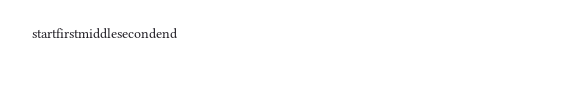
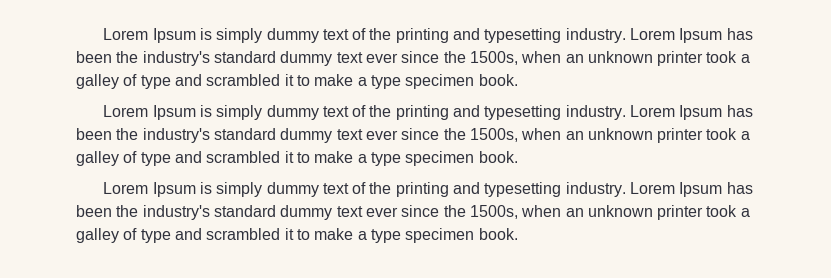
[32,28,178,39] startfirstmiddlesecondend -> [103,28,753,43] [76,51,750,66] [76,74,518,89] [103,105,753,120] [76,128,750,143] [76,151,518,166] [103,182,753,197] [76,205,750,220] [76,228,518,243] Lorem Ipsum is simply dummy text of the printing and typesetting industry. Lorem Ipsum has been the industry's standard dummy text ever since the 1500s, when an unknown printer took a galley of type and scrambled it to make a type specimen book. // Lorem Ipsum is simply dummy text of the printing and typesetting industry. Lorem Ipsum has been the industry's standard dummy text ever since the 1500s, when an unknown printer took a galley of type and scrambled it to make a type specimen book. // Lorem Ipsum is simply dummy text of the printing and typesetting industry. Lorem Ipsum has been the industry's standard dummy text ever since the 1500s, when an unknown printer took a galley of type and scrambled it to make a type specimen book.

